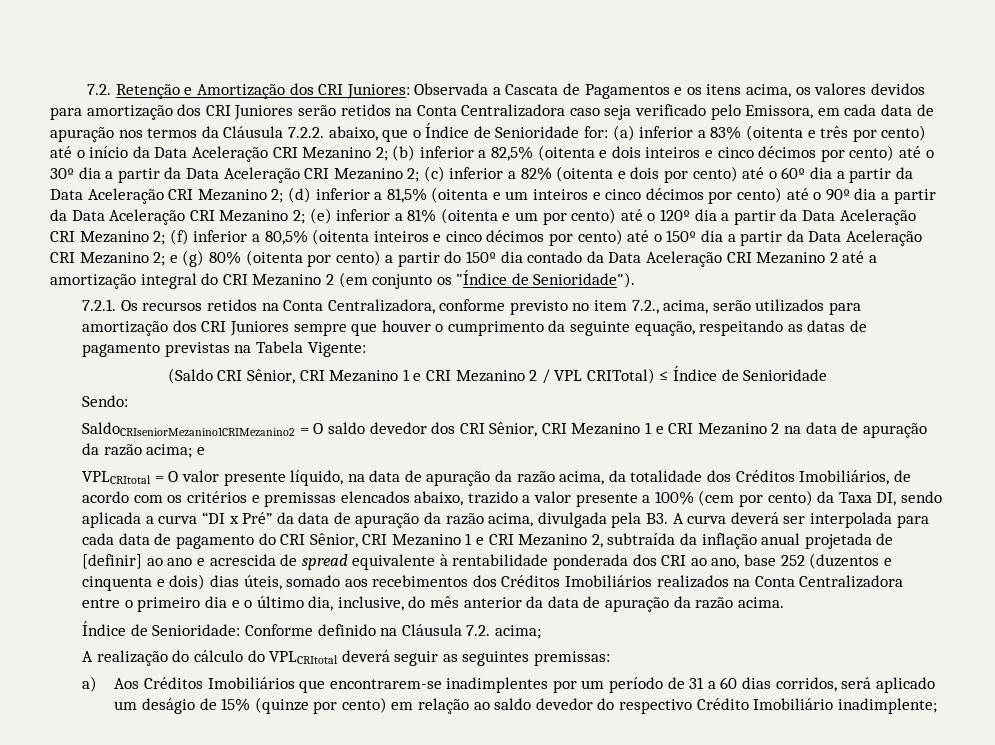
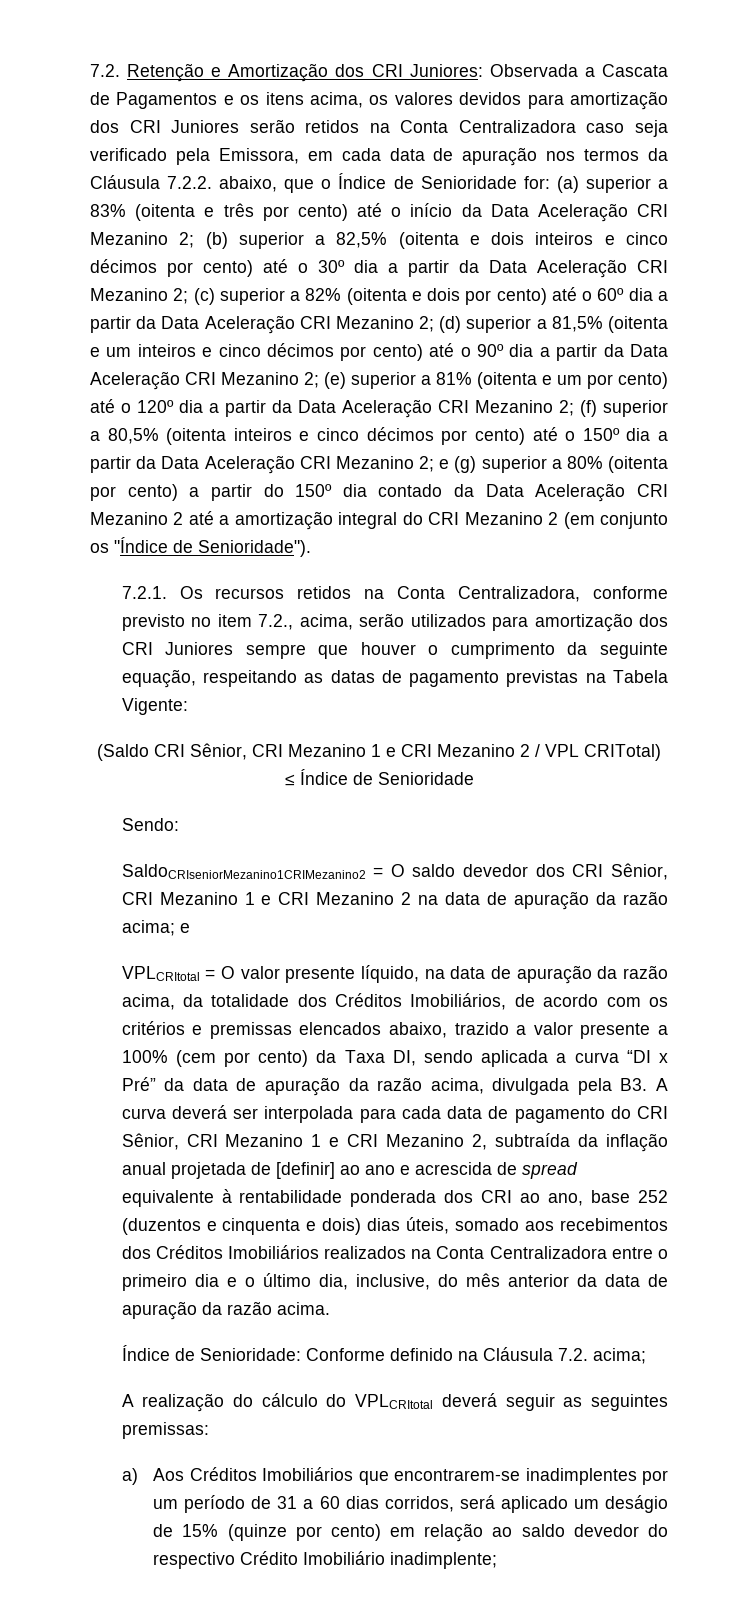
[710,104,741,120] pelo -> [175,148,210,165] pela
[639,126,694,138] inferior -> [585,176,651,193] superior
[419,146,474,158] inferior -> [238,232,304,249] superior
[449,167,504,179] inferior -> [219,288,285,305] superior
[315,188,370,200] inferior -> [466,316,532,333] superior
[336,209,391,221] inferior -> [351,372,416,389] superior
[193,230,248,242] inferior -> [603,400,668,417] superior
(205, 258) none -> [481,456,562,473] superior a

